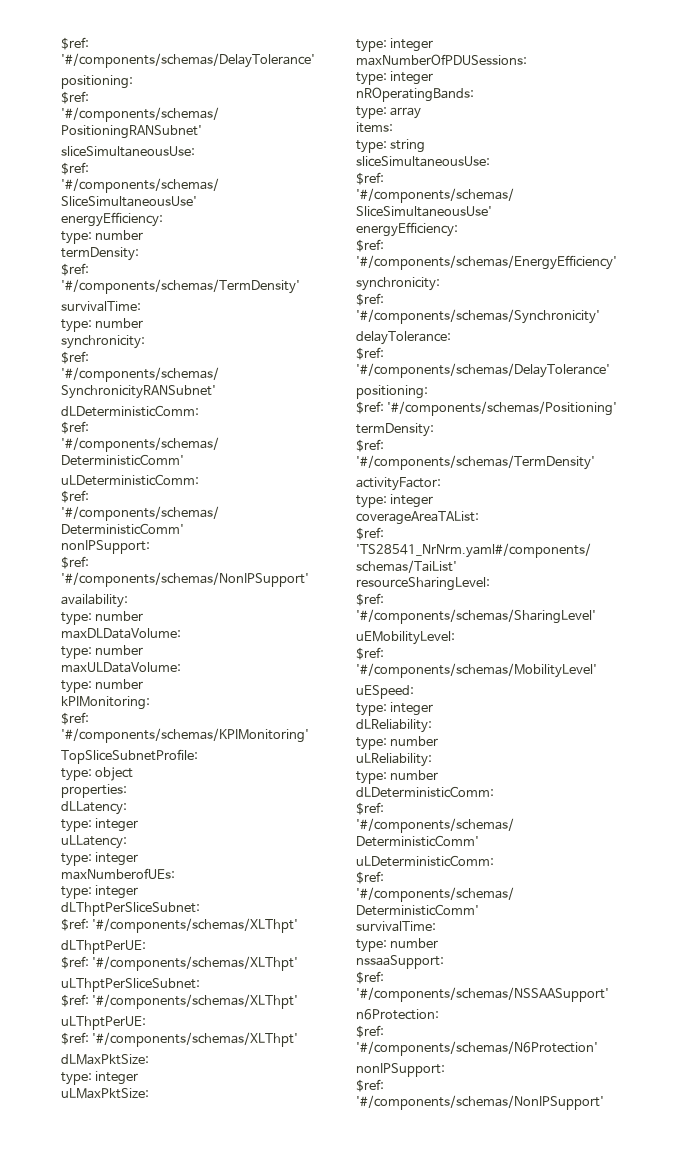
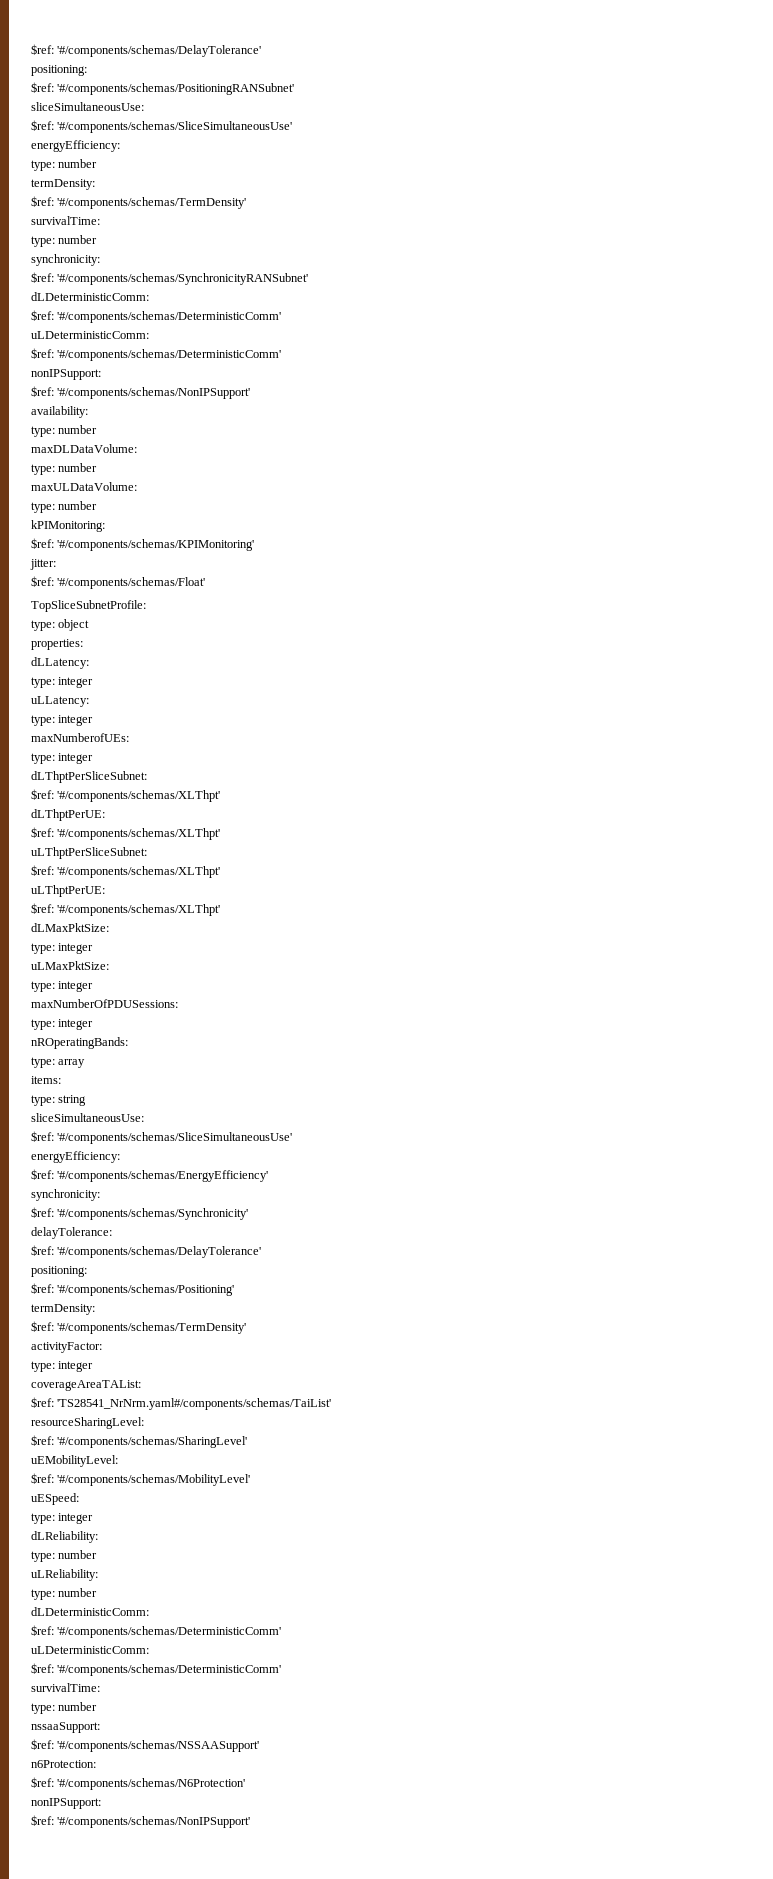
(309, 735) none -> [30,559,56,570] [31,576,206,589] // jitter: // $ref: '#/components/schemas/Float'

